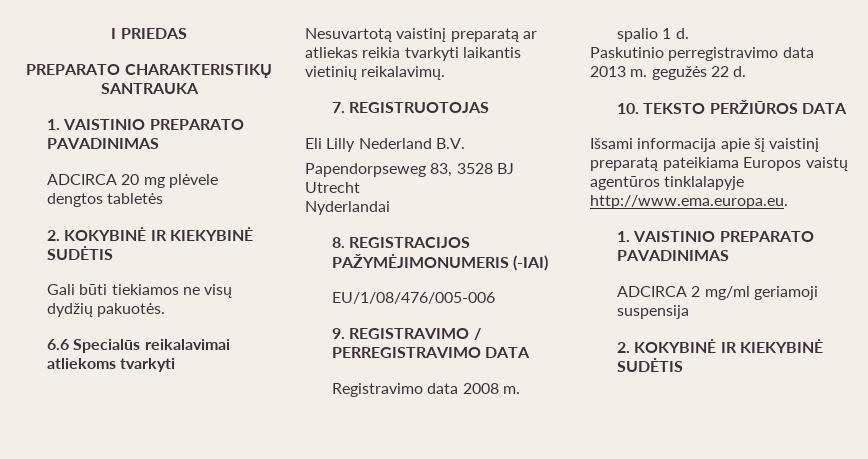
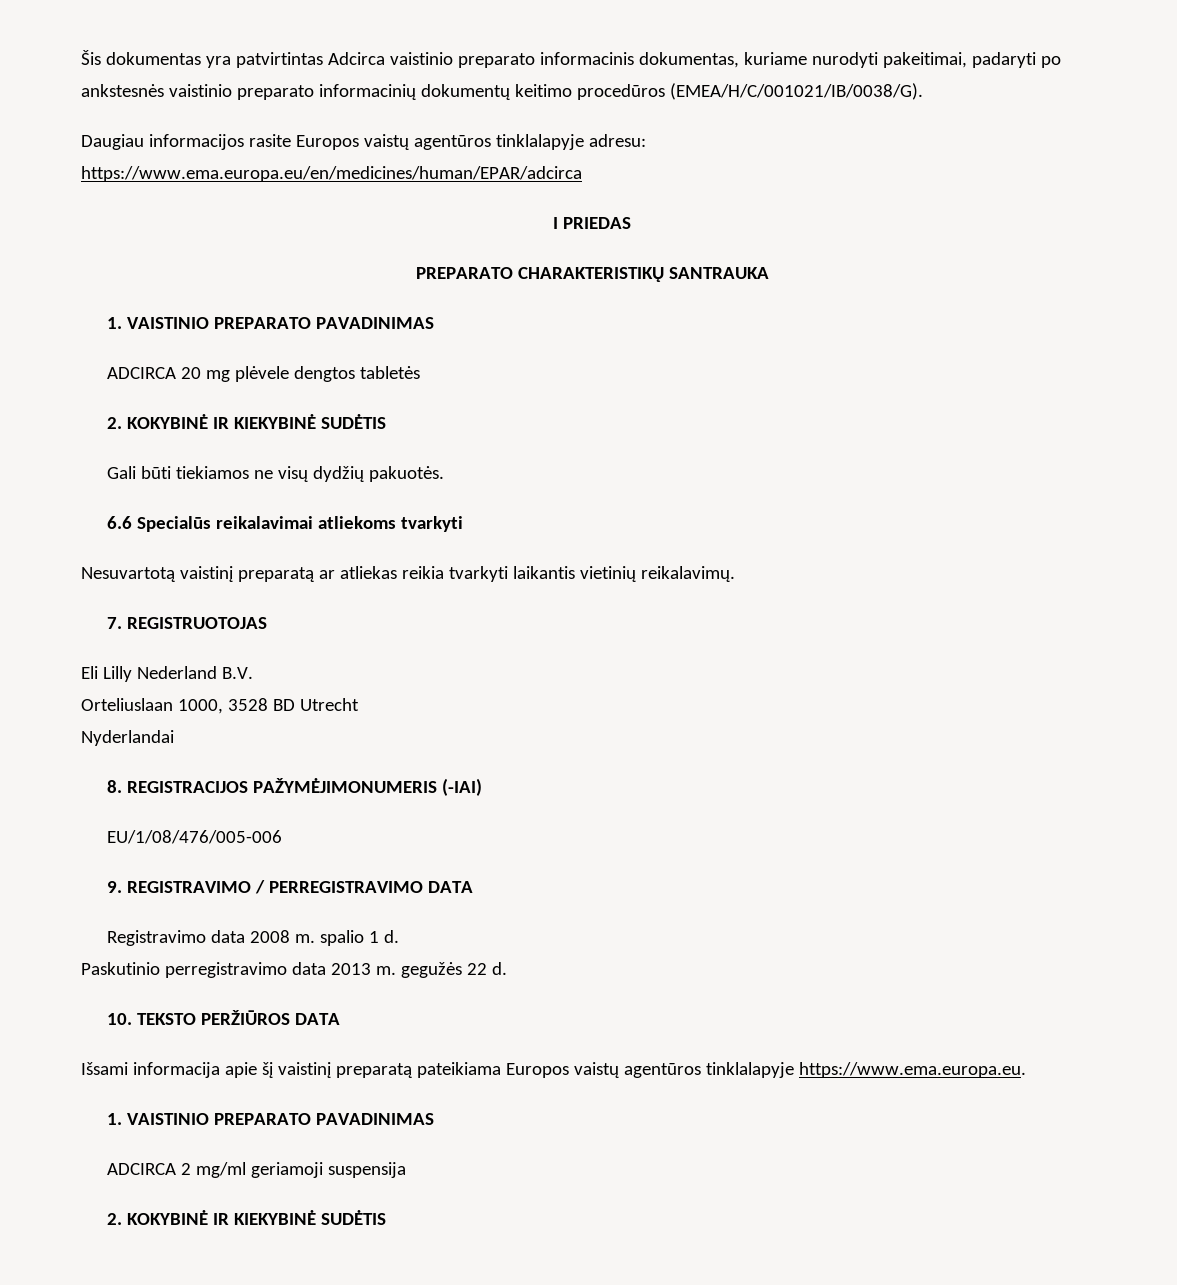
(111, 33) none -> [81,50,1061,68] [81,83,923,100] [81,134,646,150] [81,166,582,182] Šis dokumentas yra patvirtintas Adcirca vaistinio preparato informacinis dokumentas, kuriame nurodyti pakeitimai, padaryti po ankstesnės vaistinio preparato informacinių dokumentų keitimo procedūros (EMEA/H/C/001021/IB/0038/G). // Daugiau informacijos rasite Europos vaistų agentūros tinklalapyje adresu: https://www.ema.europa.eu/en/medicines/human/EPAR/adcirca //
[305,163,514,177] Papendorpseweg 83, 3528 BJ -> [81,698,295,714] Orteliuslaan 1000, 3528 BD
[590,195,788,209] http://www.ema.europa.eu. -> [798,1062,1026,1078] https://www.ema.europa.eu.

